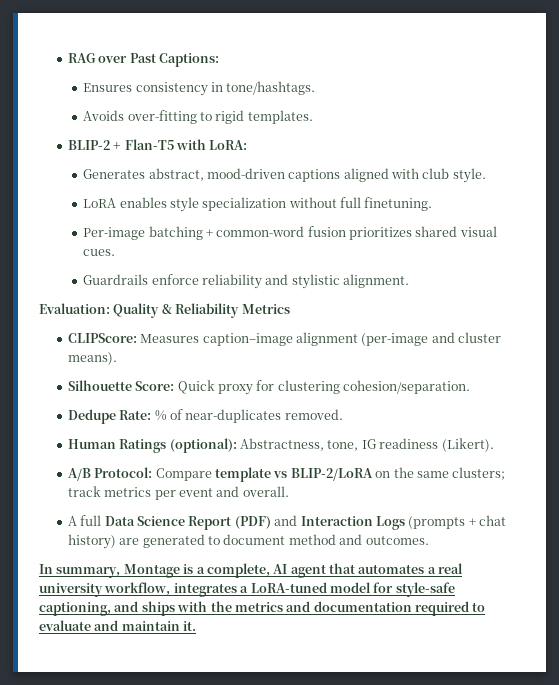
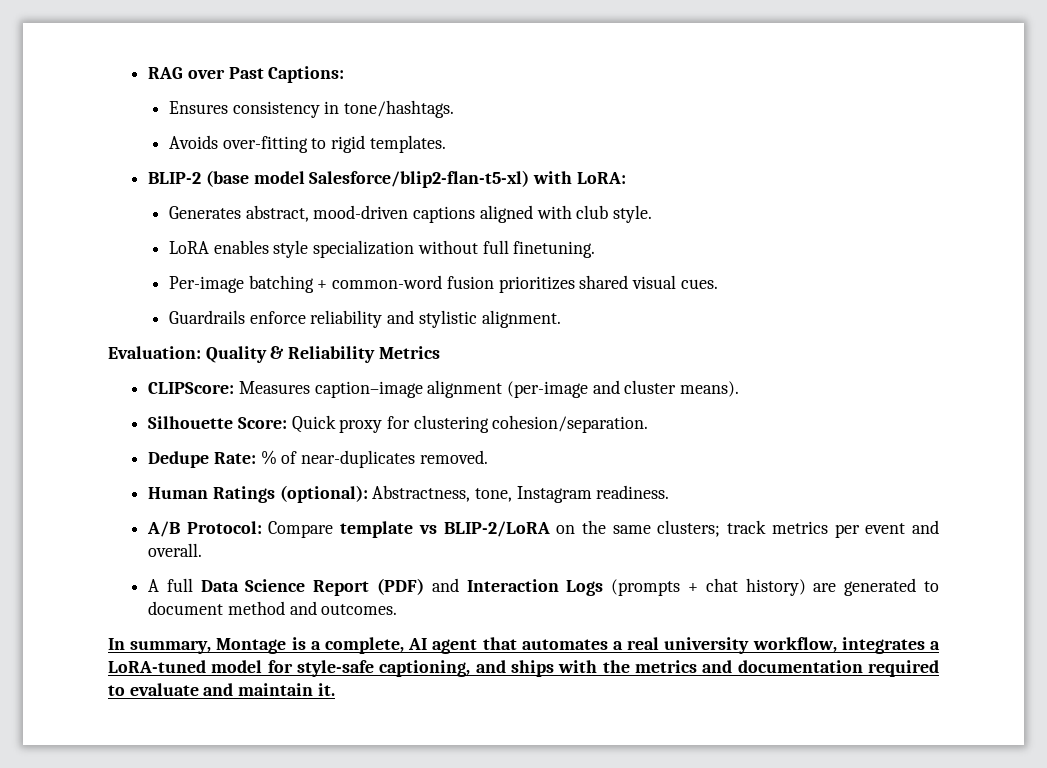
[113,139,174,150] + Flan-T5 -> [205,170,530,188] (base model Salesforce/blip2-flan-t5-xl)
[361,438,494,452] IG readiness (Likert). -> [516,485,670,503] Instagram readiness.

